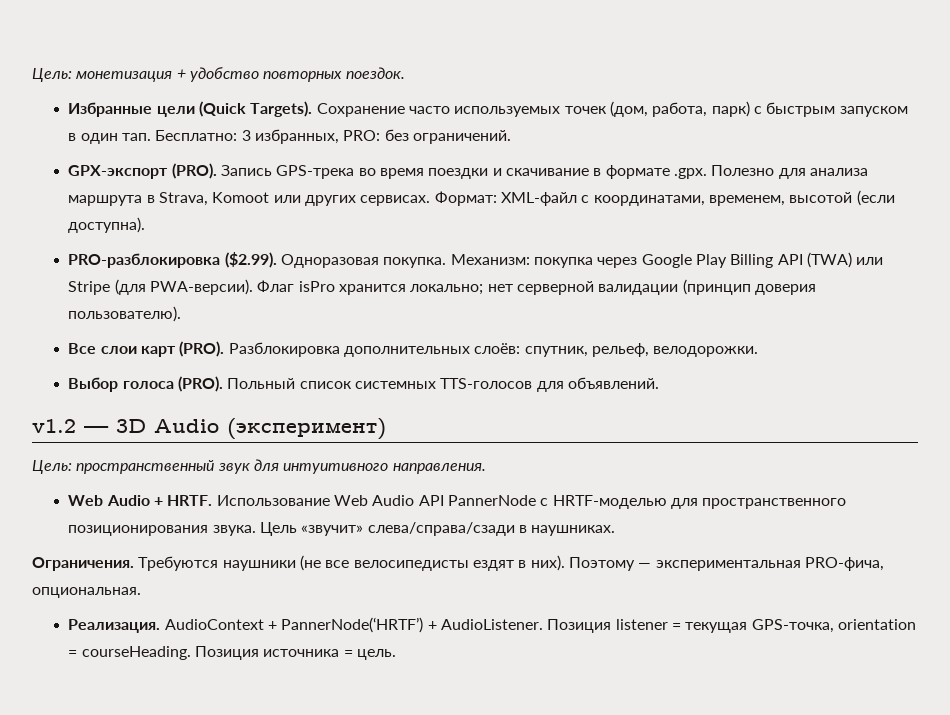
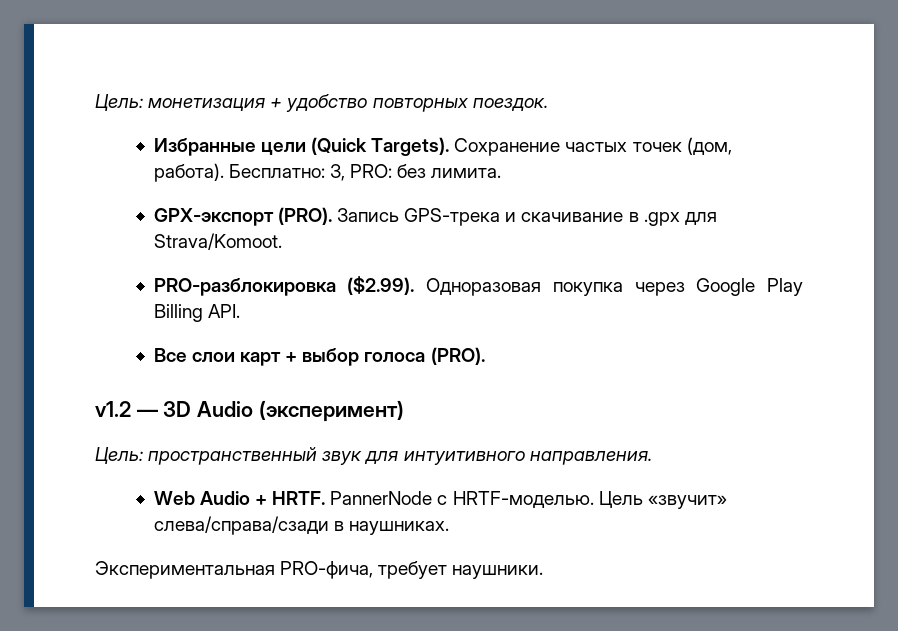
[408,101,908,117] [68,129,339,144] часто используемых точек (дом, работа, парк) с быстрым запуском в один тап. Бесплатно: 3 избранных, -> [565,137,732,155] [153,163,346,182] частых точек (дом, работа). Бесплатно: 3,
[412,130,511,144] ограничений. -> [431,168,502,178] лимита.
[358,165,868,179] [68,190,895,206] [68,217,146,233] во время поездки и скачивание в формате .gpx. Полезно для анализа маршрута в Strava, Komoot или других сервисах. Формат: XML-файл с координатами, временем, высотой (если доступна). -> [505,212,717,226] [153,233,282,250] и скачивание в .gpx для Strava/Komoot.
[383,254,530,268] покупка. Механизм: -> (542, 287) none
[777,252,884,268] [68,279,816,295] [68,306,182,322] [68,341,759,357] [68,376,659,392] API (TWA) или Stripe (для PWA-версии). Флаг isPro хранится локально; нет серверной валидации (принцип доверия пользователю). // Все слои карт (PRO). Разблокировка дополнительных слоёв: спутник, рельеф, велодорожки. // Выбор голоса (PRO). Польный список системных TTS-голосов для объявлений. -> [207,304,240,318] [153,347,485,366] API. // Все слои карт + выбор голоса (PRO).
[216,495,847,509] [68,525,256,536] Использование Web Audio API PannerNode с HRTF-моделью для пространственного позиционирования звука. -> [330,491,594,508] PannerNode с HRTF-моделью.
[32,555,884,571] [32,587,141,598] [68,617,916,633] [68,646,396,660] Ограничения. Требуются наушники (не все велосипедисты ездят в них). Поэтому — экспериментальная PRO-фича, опциональная. // Реализация. AudioContext + PannerNode(‘HRTF’) + AudioListener. Позиция listener = текущая GPS-точка, orientation = courseHeading. Позиция источника = цель. -> [95,561,544,579] Экспериментальная PRO-фича, требует наушники.

